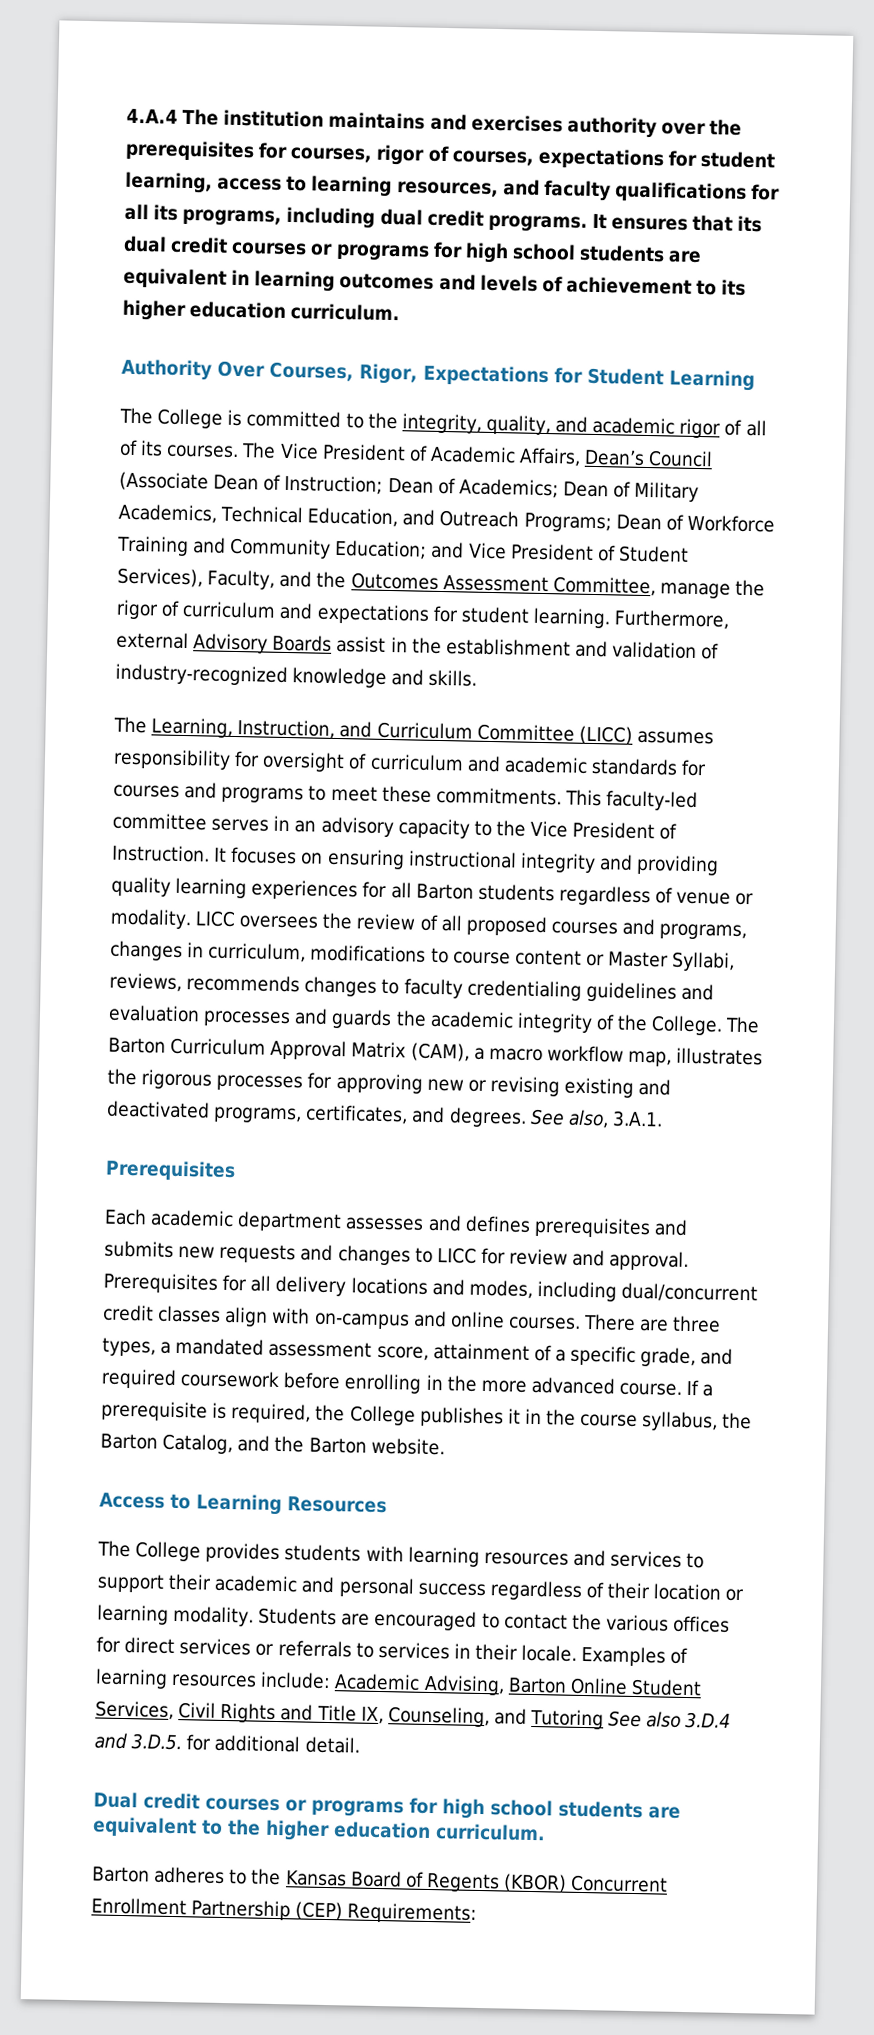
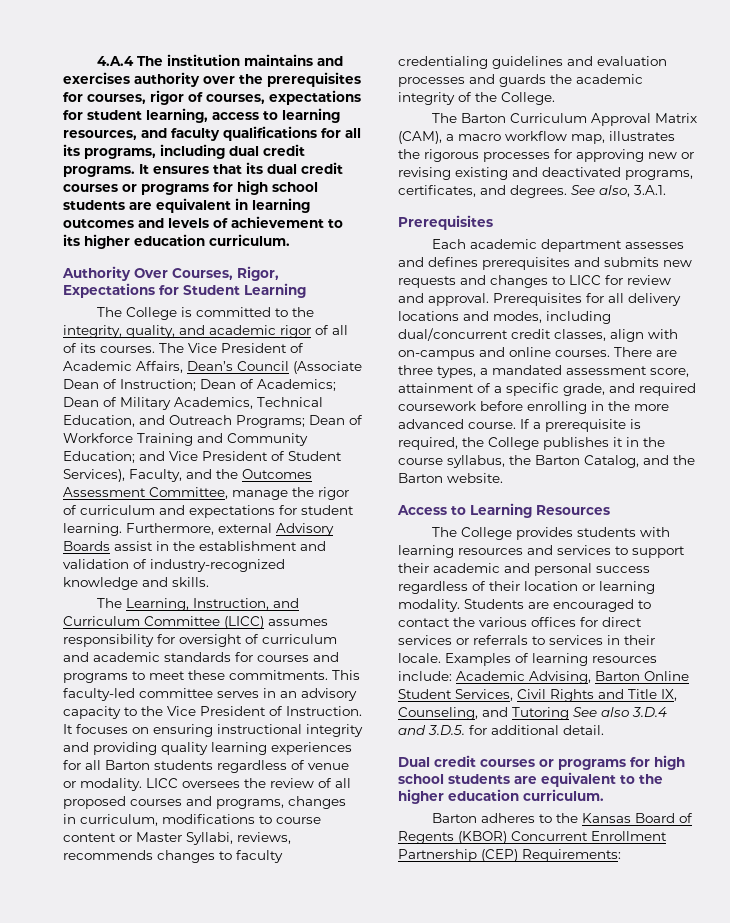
(724, 1025) none -> (555, 98) //
[158,1305,222,1323] classes -> [554,329,606,341] classes,

